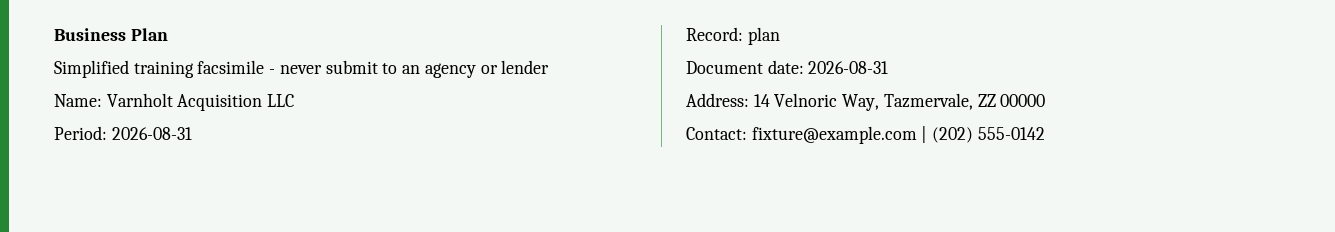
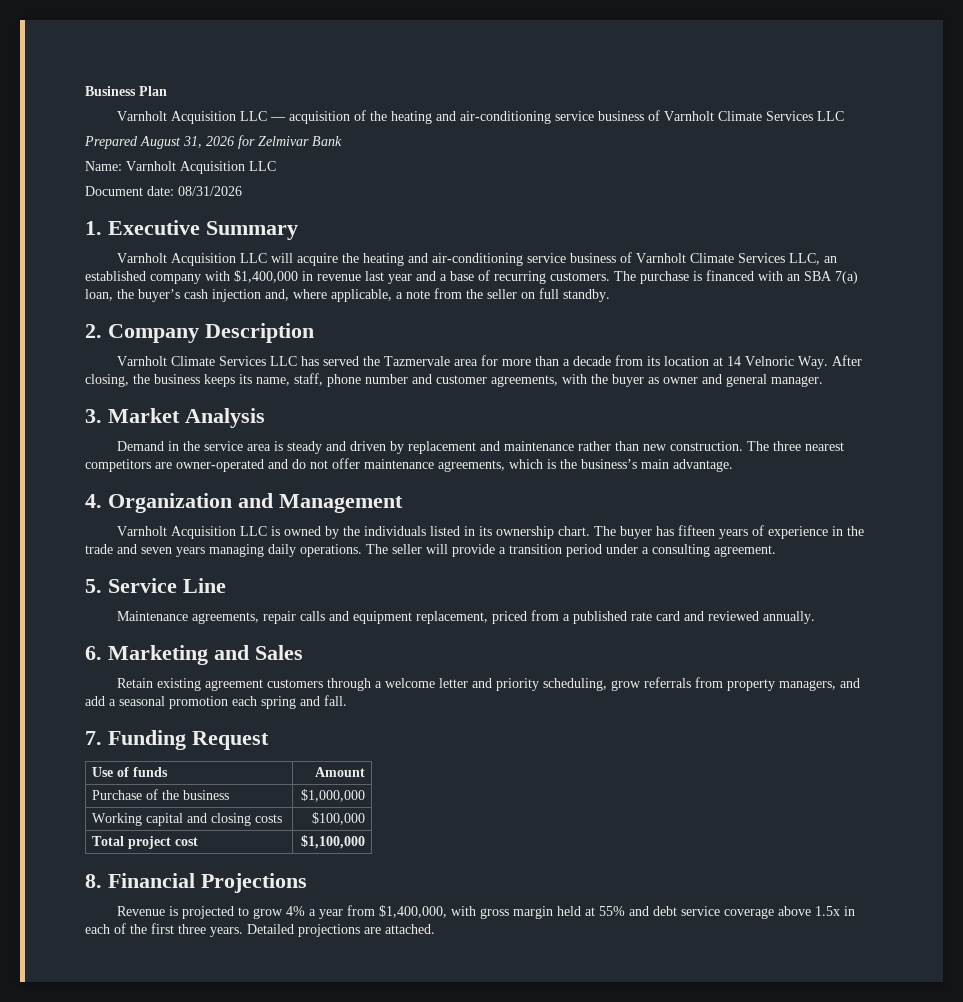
[54,60,550,78] [54,93,295,111] [54,126,192,140] [686,27,780,45] [686,60,889,74] [686,93,1046,111] [686,126,1045,144] Simplified training facsimile - never submit to an agency or lender // Name: Varnholt Acquisition LLC // Period: 2026-08-31 // Record: plan // Document date: 2026-08-31 // Address: 14 Velnoric Way, Tazmervale, ZZ 00000 // Contact: fixture@example.com | (202) 555-0142 -> [117,110,845,124] [84,135,342,149] [85,161,276,174] [85,186,242,196] [85,220,298,240] [117,252,838,266] [85,270,858,284] [85,288,610,302] [85,323,314,343] [117,355,863,369] [85,373,823,387] [85,408,265,428] [117,441,845,454] [85,458,733,472] [85,493,403,513] [117,525,865,539] [85,544,776,557] [85,578,226,593] [117,610,816,624] [85,645,303,665] [117,677,861,691] [85,695,347,709] [85,730,269,750] [91,767,168,777] [315,767,366,777] [91,789,229,800] [301,789,366,802] [91,813,282,826] [312,812,366,825] [91,836,198,849] [301,835,366,849] [85,873,307,893] [117,905,856,919] [85,923,435,937] Varnholt Acquisition LLC — acquisition of the heating and air-conditioning service business of Varnholt Climate Services LLC // Prepared August 31, 2026 for Zelmivar Bank // Name: Varnholt Acquisition LLC // Document date: 08/31/2026 // 1. Executive Summary // Varnholt Acquisition LLC will acquire the heating and air-conditioning service business of Varnholt Climate Services LLC, an established company with $1,400,000 in revenue last year and a base of recurring customers. The purchase is financed with an SBA 7(a) loan, the buyer’s cash injection and, where applicable, a note from the seller on full standby. // 2. Company Description // Varnholt Climate Services LLC has served the Tazmervale area for more than a decade from its location at 14 Velnoric Way. After closing, the business keeps its name, staff, phone number and customer agreements, with the buyer as owner and general manager. // 3. Market Analysis // Demand in the service area is steady and driven by replacement and maintenance rather than new construction. The three nearest competitors are owner-operated and do not offer maintenance agreements, which is the business’s main advantage. // 4. Organization and Management // Varnholt Acquisition LLC is owned by the individuals listed in its ownership chart. The buyer has fifteen years of experience in the trade and seven years managing daily operations. The seller will provide a transition period under a consulting agreement. // 5. Service Line // Maintenance agreements, repair calls and equipment replacement, priced from a published rate card and reviewed annually. // 6. Marketing and Sales // Retain existing agreement customers through a welcome letter and priority scheduling, grow referrals from property managers, and add a seasonal promotion each spring and fall. // 7. Funding Request // Use of funds | Amount // Purchase of the business | $1,000,000 // Working capital and closing costs | $100,000 // Total project cost | $1,100,000 // 8. Financial Projections // Revenue is projected to grow 4% a year from $1,400,000, with gross margin held at 55% and debt service coverage above 1.5x in each of the first three years. Detailed projections are attached.

